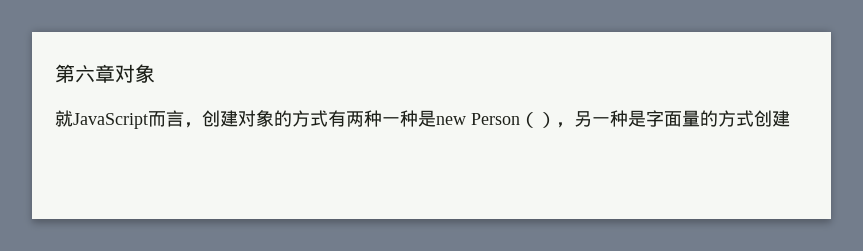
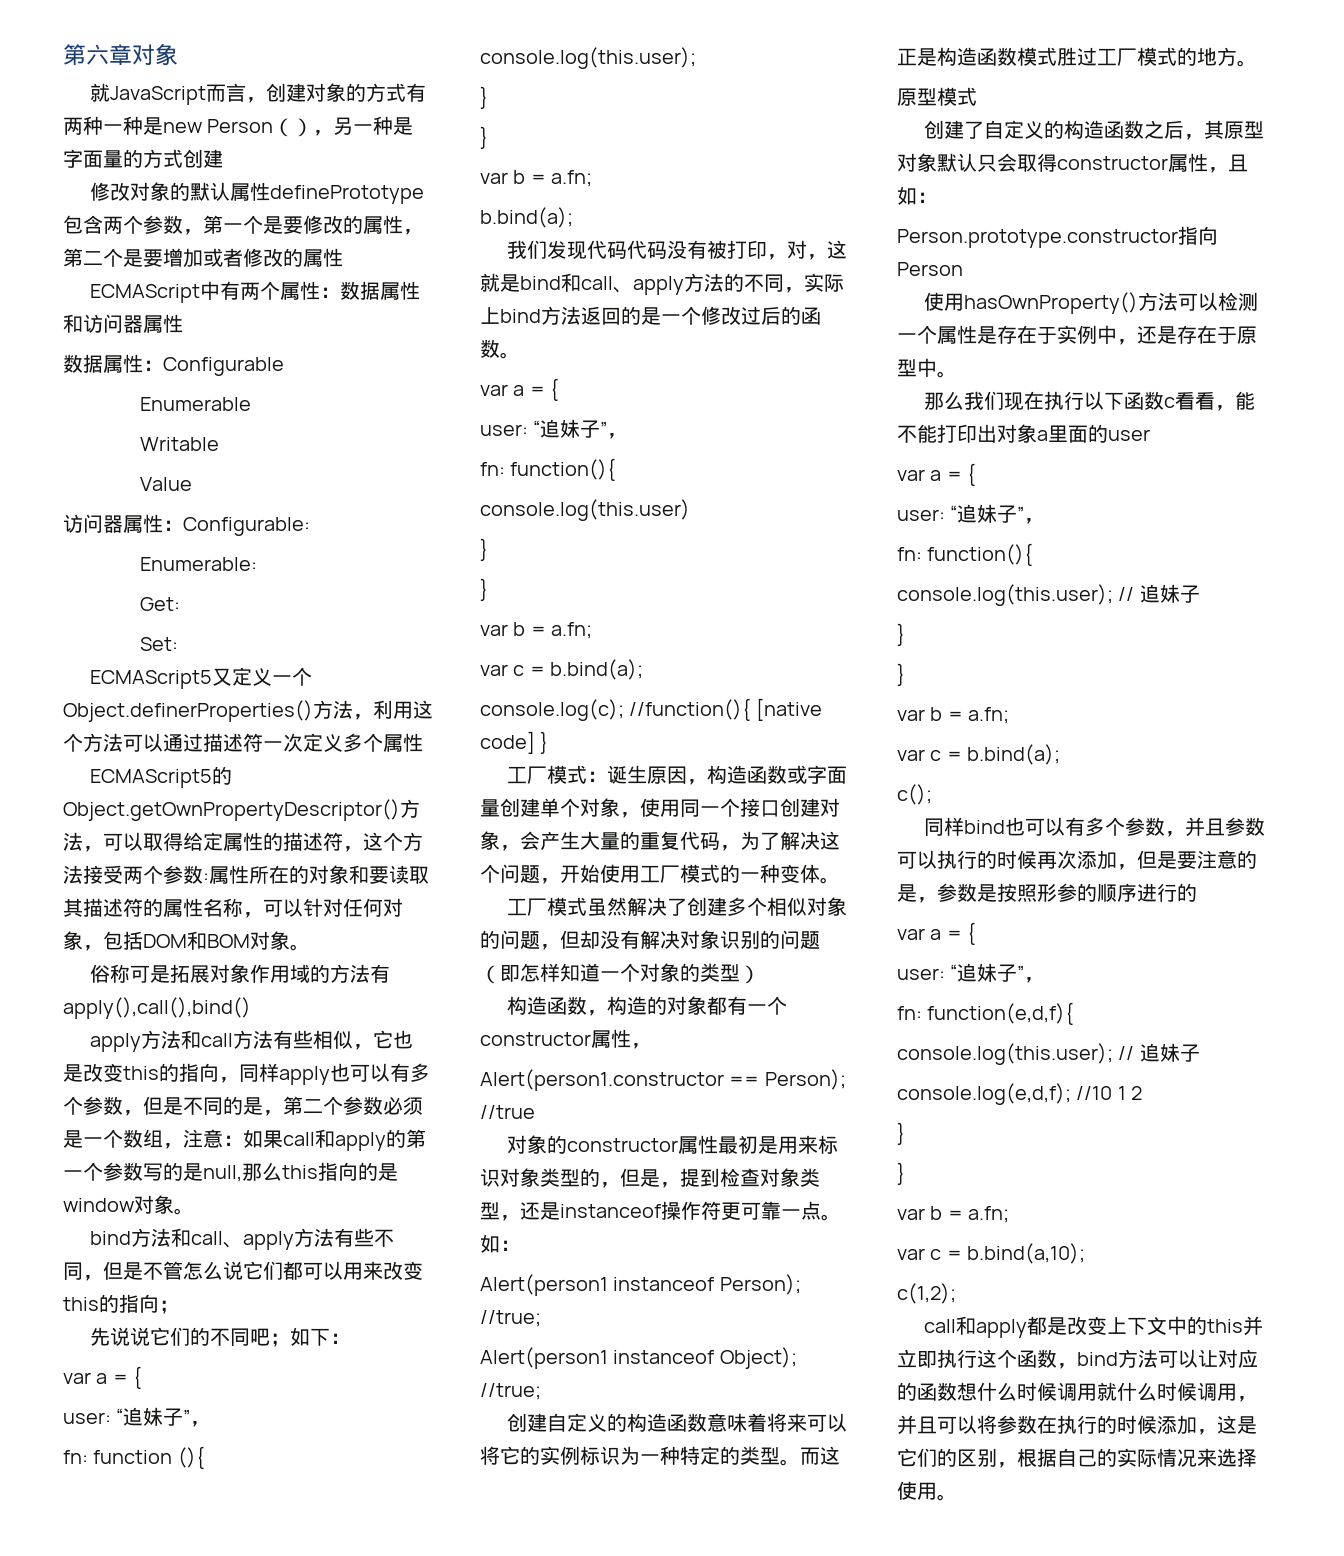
(790, 118) none -> [90,182,425,204] [63,215,423,235] [63,248,343,268] [90,281,421,303] [63,314,183,333] [63,354,284,376] [140,397,252,411] [140,437,220,451] [140,477,193,491] [63,514,310,536] [140,557,258,571] [140,597,181,611] [140,637,179,651] [90,667,313,689] [63,700,433,722] [63,733,423,752] [90,766,233,788] [63,799,420,821] [63,832,423,852] [63,865,429,884] [63,898,403,918] [63,931,310,951] [90,964,391,983] [63,997,251,1019] [90,1030,414,1052] [63,1063,430,1085] [63,1096,423,1116] [63,1129,426,1151] [63,1162,398,1182] [63,1195,194,1215] [90,1228,395,1250] [63,1261,423,1281] [63,1294,179,1314] [90,1327,351,1347] [63,1366,142,1389] [63,1407,211,1427] [63,1446,204,1469] [480,47,696,69] [480,86,488,109] [480,126,488,149] [480,170,593,187] [480,207,573,228] [507,240,848,260] [480,273,844,295] [480,306,821,325] [480,339,520,359] [480,378,559,401] [480,419,628,439] [480,458,616,481] [480,499,690,521] [480,538,488,561] [480,578,488,601] [480,622,593,639] [480,659,644,680] [480,698,822,721] [480,731,549,754] [507,765,848,785] [480,798,840,818] [480,831,840,851] [480,864,840,884] [507,897,848,916] [480,930,820,950] [480,963,760,984] [507,996,788,1016] [480,1029,651,1049] [480,1069,846,1091] [480,1105,535,1119] [507,1135,839,1154] [480,1168,820,1188] [480,1201,841,1221] [480,1234,520,1253] [480,1274,801,1296] [480,1310,541,1327] [480,1347,797,1369] [480,1383,541,1400] [507,1413,848,1432] [480,1446,840,1466] [897,47,1257,67] [897,87,977,106] [924,120,1265,140] [897,153,1248,173] [897,186,937,205] [897,226,1218,248] [897,262,963,276] [924,292,1259,314] [897,325,1257,345] [897,358,957,378] [924,391,1256,411] [897,424,1150,443] [897,463,976,486] [897,504,1045,524] [897,543,1033,566] [897,584,1200,606] [897,623,905,646] [897,663,905,686] [897,707,1010,724] [897,744,1061,765] [897,784,932,805] [924,817,1266,837] [897,850,1257,870] [897,883,1197,903] [897,922,976,945] [897,963,1045,983] [897,1002,1074,1025] [897,1043,1200,1065] [897,1083,1143,1105] [897,1122,905,1145] [897,1162,905,1185] [897,1206,1010,1223] [897,1243,1086,1264] [897,1283,956,1304] [924,1316,1264,1338] [897,1349,1258,1369] [897,1382,1257,1402] [897,1415,1257,1435] [897,1448,1257,1468] [897,1481,957,1501] // 修改对象的默认属性definePrototype包含两个参数，第一个是要修改的属性，第二个是要增加或者修改的属性 // ECMAScript中有两个属性：数据属性和访问器属性 // 数据属性：Configurable // Enumerable // Writable // Value // 访问器属性：Configurable: // Enumerable: // Get: // Set: // ECMAScript5又定义一个Object.definerProperties()方法，利用这个方法可以通过描述符一次定义多个属性 // ECMAScript5的Object.getOwnPropertyDescriptor()方法，可以取得给定属性的描述符，这个方法接受两个参数:属性所在的对象和要读取其描述符的属性名称，可以针对任何对象，包括DOM和BOM对象。 // 俗称可是拓展对象作用域的方法有apply(),call(),bind() // apply方法和call方法有些相似，它也是改变this的指向，同样apply也可以有多个参数，但是不同的是，第二个参数必须是一个数组，注意：如果call和apply的第一个参数写的是null,那么this指向的是window对象。 // bind方法和call、apply方法有些不同，但是不管怎么说它们都可以用来改变this的指向； // 先说说它们的不同吧；如下： // var a = { // user: “追妹子”， // fn: function (){ // console.log(this.user); // } // } // var b = a.fn; // b.bind(a); // 我们发现代码代码没有被打印，对，这就是bind和call、apply方法的不同，实际上bind方法返回的是一个修改过后的函数。 // var a = { // user: “追妹子”， // fn: function(){ // console.log(this.user) // } // } // var b = a.fn; // var c = b.bind(a); // console.log(c); //function(){ [native code] } // 工厂模式：诞生原因，构造函数或字面量创建单个对象，使用同一个接口创建对象，会产生大量的重复代码，为了解决这个问题，开始使用工厂模式的一种变体。 // 工厂模式虽然解决了创建多个相似对象的问题，但却没有解决对象识别的问题（即怎样知道一个对象的类型） // 构造函数，构造的对象都有一个constructor属性， // Alert(person1.constructor == Person); //true // 对象的constructor属性最初是用来标识对象类型的，但是，提到检查对象类型，还是instanceof操作符更可靠一点。如： // Alert(person1 instanceof Person); //true; // Alert(person1 instanceof Object); //true; // 创建自定义的构造函数意味着将来可以将它的实例标识为一种特定的类型。而这正是构造函数模式胜过工厂模式的地方。 // 原型模式 // 创建了自定义的构造函数之后，其原型对象默认只会取得constructor属性，且如： // Person.prototype.constructor指向Person // 使用hasOwnProperty()方法可以检测一个属性是存在于实例中，还是存在于原型中。 // 那么我们现在执行以下函数c看看，能不能打印出对象a里面的user // var a = { // user: “追妹子”， // fn: function(){ // console.log(this.user); // 追妹子 // } // } // var b = a.fn; // var c = b.bind(a); // c(); // 同样bind也可以有多个参数，并且参数可以执行的时候再次添加，但是要注意的是，参数是按照形参的顺序进行的 // var a = { // user: “追妹子”， // fn: function(e,d,f){ // console.log(this.user); // 追妹子 // console.log(e,d,f); //10 1 2 // } // } // var b = a.fn; // var c = b.bind(a,10); // c(1,2); // call和apply都是改变上下文中的this并立即执行这个函数，bind方法可以让对应的函数想什么时候调用就什么时候调用，并且可以将参数在执行的时候添加，这是它们的区别，根据自己的实际情况来选择使用。

